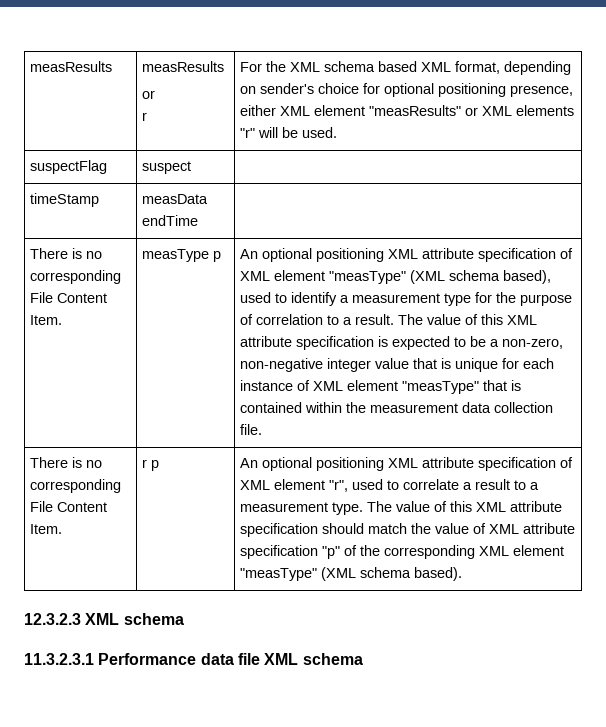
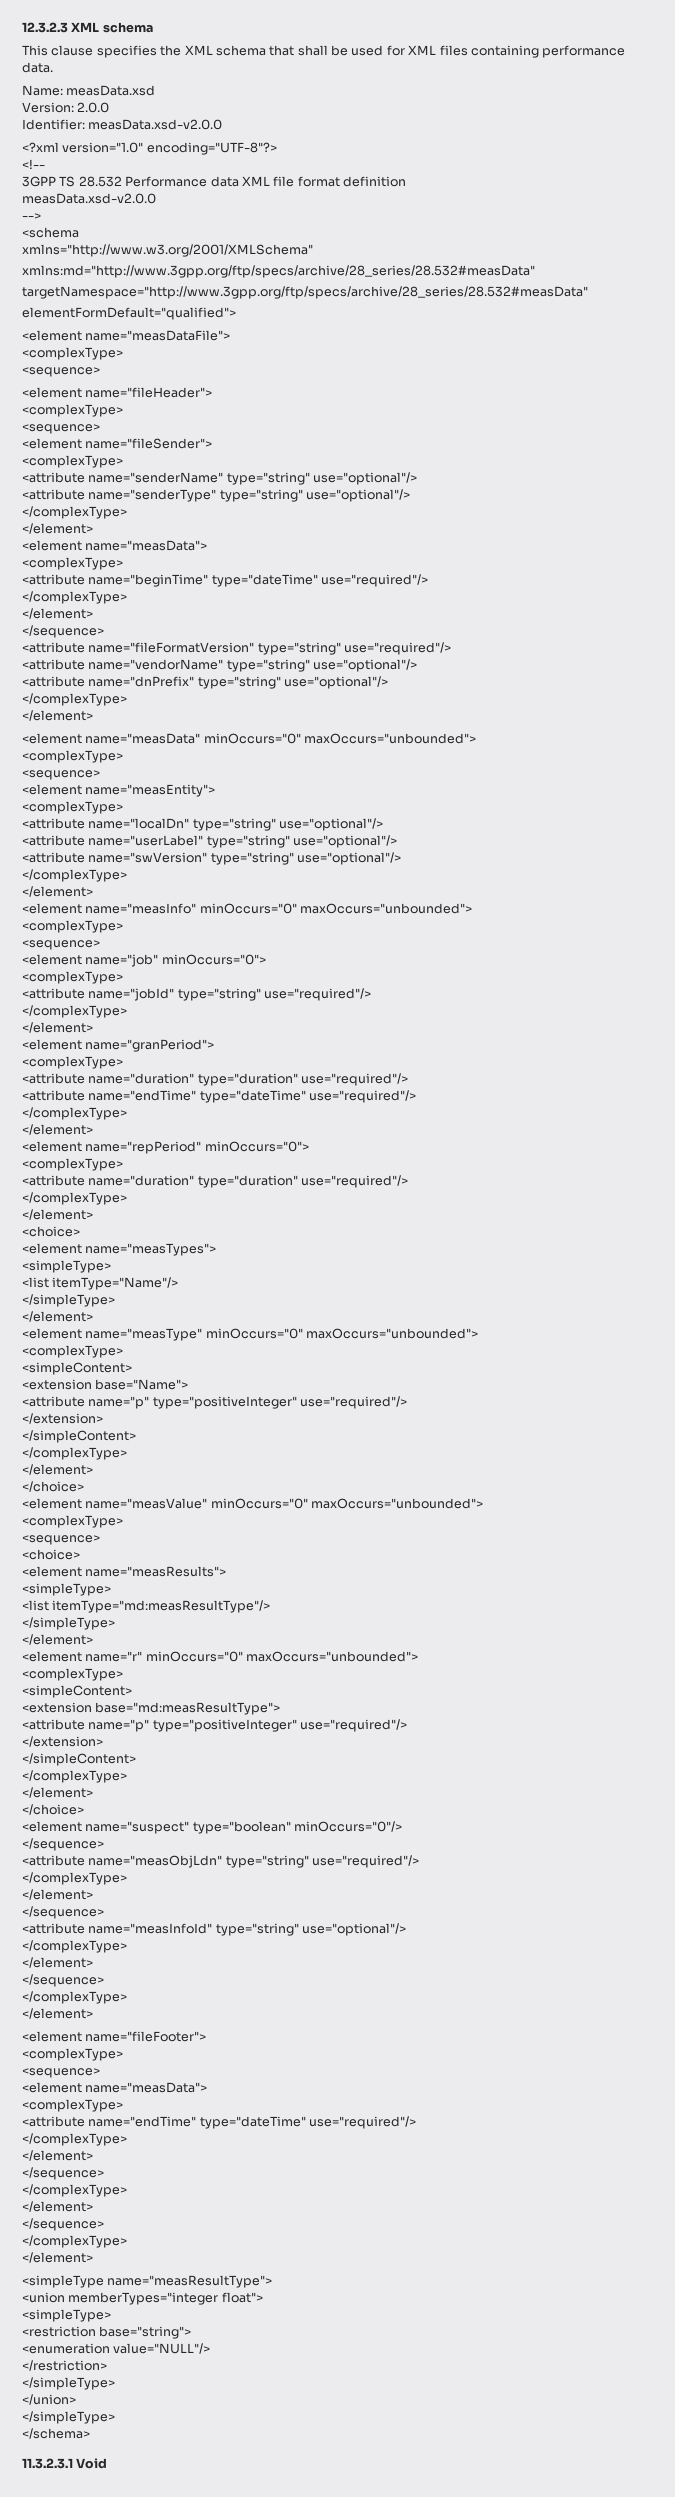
[30,61,113,72] [142,61,225,72] [142,90,156,99] [142,112,148,121] [240,61,572,75] [240,83,574,97] [240,105,575,116] [240,127,338,138] [30,160,108,174] [142,161,192,174] [30,193,100,207] [142,194,209,204] [142,215,199,226] [30,248,103,259] [30,270,122,284] [30,292,108,303] [30,315,63,325] [142,249,222,262] [240,248,574,262] [240,270,552,284] [240,292,573,306] [240,314,538,325] [240,336,564,350] [240,358,555,372] [240,380,522,394] [240,402,554,413] [240,424,263,435] [30,457,103,468] [30,479,122,493] [30,501,108,512] [30,524,63,534] [142,459,160,471] [240,457,574,471] [240,479,540,492] [240,501,563,515] [240,523,576,537] [240,545,565,559] [240,567,463,581] [24,613,184,625] [24,653,363,665] measResults | measResults // or // r | For the XML schema based XML format, depending on sender's choice for optional positioning presence, either XML element "measResults" or XML elements "r" will be used. // suspectFlag | suspect | // timeStamp | measData endTime | // There is no corresponding File Content Item. | measType p | An optional positioning XML attribute specification of XML element "measType" (XML schema based), used to identify a measurement type for the purpose of correlation to a result. The value of this XML attribute specification is expected to be a non-zero, non-negative integer value that is unique for each instance of XML element "measType" that is contained within the measurement data collection file. // There is no corresponding File Content Item. | r p | An optional positioning XML attribute specification of XML element "r", used to correlate a result to a measurement type. The value of this XML attribute specification should match the value of XML attribute specification "p" of the corresponding XML element "measType" (XML schema based). // 12.3.2.3 XML schema // 11.3.2.3.1 Performance data file XML schema -> [22,22,153,33] [22,45,626,58] [22,62,53,73] [22,85,156,96] [22,102,110,113] [22,119,223,130] [22,142,277,155] [22,159,45,169] [22,176,406,187] [22,193,156,204] [22,213,41,220] [22,227,79,238] [22,244,313,257] [22,265,535,278] [22,286,588,299] [22,307,236,320] [22,330,231,341] [22,347,123,360] [22,367,100,377] [22,387,213,398] [22,404,123,417] [22,424,100,434] [22,438,213,449] [22,455,123,468] [22,472,418,485] [22,489,411,502] [22,506,127,519] [22,523,93,534] [22,540,208,551] [22,557,123,570] [22,574,429,587] [22,591,127,604] [22,608,93,619] [22,625,104,638] [22,642,452,655] [22,659,418,672] [22,676,389,689] [22,693,127,706] [22,710,93,721] [22,733,477,744] [22,750,123,763] [22,770,100,780] [22,784,216,797] [22,801,123,814] [22,818,384,831] [22,835,398,848] [22,852,402,865] [22,869,127,882] [22,886,93,897] [22,903,473,914] [22,920,123,933] [22,940,100,950] [22,954,266,967] [22,971,123,984] [22,988,372,1001] [22,1005,127,1018] [22,1022,93,1033] [22,1039,215,1052] [22,1056,123,1069] [22,1073,409,1086] [22,1090,417,1103] [22,1107,127,1120] [22,1124,93,1135] [22,1141,309,1154] [22,1158,123,1171] [22,1175,409,1188] [22,1192,127,1205] [22,1209,93,1220] [22,1226,80,1237] [22,1243,217,1256] [22,1260,111,1273] [22,1277,179,1290] [22,1294,115,1307] [22,1311,93,1322] [22,1328,479,1341] [22,1345,123,1358] [22,1362,132,1375] [22,1379,189,1390] [22,1396,408,1409] [22,1413,103,1424] [22,1430,136,1443] [22,1447,127,1460] [22,1464,93,1475] [22,1481,84,1492] [22,1498,484,1509] [22,1515,123,1528] [22,1535,100,1545] [22,1549,80,1560] [22,1566,227,1577] [22,1583,111,1596] [22,1600,271,1613] [22,1617,115,1630] [22,1634,93,1645] [22,1651,419,1662] [22,1668,123,1681] [22,1685,132,1698] [22,1702,281,1715] [22,1719,408,1732] [22,1736,103,1747] [22,1753,136,1766] [22,1770,127,1783] [22,1787,93,1798] [22,1804,84,1815] [22,1821,403,1834] [22,1838,104,1851] [22,1855,420,1868] [22,1872,127,1885] [22,1889,93,1900] [22,1906,104,1919] [22,1923,407,1936] [22,1940,127,1953] [22,1957,93,1968] [22,1974,104,1987] [22,1991,127,2004] [22,2008,93,2019] [22,2031,207,2042] [22,2048,123,2061] [22,2068,100,2078] [22,2082,208,2093] [22,2099,123,2112] [22,2116,417,2129] [22,2133,127,2146] [22,2150,93,2161] [22,2167,104,2180] [22,2184,127,2197] [22,2201,93,2212] [22,2218,104,2231] [22,2235,127,2248] [22,2252,93,2263] [22,2275,273,2288] [22,2292,263,2305] [22,2309,111,2322] [22,2326,192,2339] [22,2343,211,2354] [22,2360,107,2371] [22,2377,115,2390] [22,2394,76,2405] [22,2411,115,2424] [22,2428,90,2439] [22,2458,108,2469] 12.3.2.3 XML schema // This clause specifies the XML schema that shall be used for XML files containing performance data. // Name: measData.xsd // Version: 2.0.0 // Identifier: measData.xsd-v2.0.0 // <?xml version="1.0" encoding="UTF-8"?> // <!-- // 3GPP TS 28.532 Performance data XML file format definition // measData.xsd-v2.0.0 // --> // <schema // xmlns="http://www.w3.org/2001/XMLSchema" // xmlns:md="http://www.3gpp.org/ftp/specs/archive/28_series/28.532#measData" // targetNamespace="http://www.3gpp.org/ftp/specs/archive/28_series/28.532#measData" // elementFormDefault="qualified"> // <element name="measDataFile"> // <complexType> // <sequence> // <element name="fileHeader"> // <complexType> // <sequence> // <element name="fileSender"> // <complexType> // <attribute name="senderName" type="string" use="optional"/> // <attribute name="senderType" type="string" use="optional"/> // </complexType> // </element> // <element name="measData"> // <complexType> // <attribute name="beginTime" type="dateTime" use="required"/> // </complexType> // </element> // </sequence> // <attribute name="fileFormatVersion" type="string" use="required"/> // <attribute name="vendorName" type="string" use="optional"/> // <attribute name="dnPrefix" type="string" use="optional"/> // </complexType> // </element> // <element name="measData" minOccurs="0" maxOccurs="unbounded"> // <complexType> // <sequence> // <element name="measEntity"> // <complexType> // <attribute name="localDn" type="string" use="optional"/> // <attribute name="userLabel" type="string" use="optional"/> // <attribute name="swVersion" type="string" use="optional"/> // </complexType> // </element> // <element name="measInfo" minOccurs="0" maxOccurs="unbounded"> // <complexType> // <sequence> // <element name="job" minOccurs="0"> // <complexType> // <attribute name="jobId" type="string" use="required"/> // </complexType> // </element> // <element name="granPeriod"> // <complexType> // <attribute name="duration" type="duration" use="required"/> // <attribute name="endTime" type="dateTime" use="required"/> // </complexType> // </element> // <element name="repPeriod" minOccurs="0"> // <complexType> // <attribute name="duration" type="duration" use="required"/> // </complexType> // </element> // <choice> // <element name="measTypes"> // <simpleType> // <list itemType="Name"/> // </simpleType> // </element> // <element name="measType" minOccurs="0" maxOccurs="unbounded"> // <complexType> // <simpleContent> // <extension base="Name"> // <attribute name="p" type="positiveInteger" use="required"/> // </extension> // </simpleContent> // </complexType> // </element> // </choice> // <element name="measValue" minOccurs="0" maxOccurs="unbounded"> // <complexType> // <sequence> // <choice> // <element name="measResults"> // <simpleType> // <list itemType="md:measResultType"/> // </simpleType> // </element> // <element name="r" minOccurs="0" maxOccurs="unbounded"> // <complexType> // <simpleContent> // <extension base="md:measResultType"> // <attribute name="p" type="positiveInteger" use="required"/> // </extension> // </simpleContent> // </complexType> // </element> // </choice> // <element name="suspect" type="boolean" minOccurs="0"/> // </sequence> // <attribute name="measObjLdn" type="string" use="required"/> // </complexType> // </element> // </sequence> // <attribute name="measInfoId" type="string" use="optional"/> // </complexType> // </element> // </sequence> // </complexType> // </element> // <element name="fileFooter"> // <complexType> // <sequence> // <element name="measData"> // <complexType> // <attribute name="endTime" type="dateTime" use="required"/> // </complexType> // </element> // </sequence> // </complexType> // </element> // </sequence> // </complexType> // </element> // <simpleType name="measResultType"> // <union memberTypes="integer float"> // <simpleType> // <restriction base="string"> // <enumeration value="NULL"/> // </restriction> // </simpleType> // </union> // </simpleType> // </schema> // 11.3.2.3.1 Void

